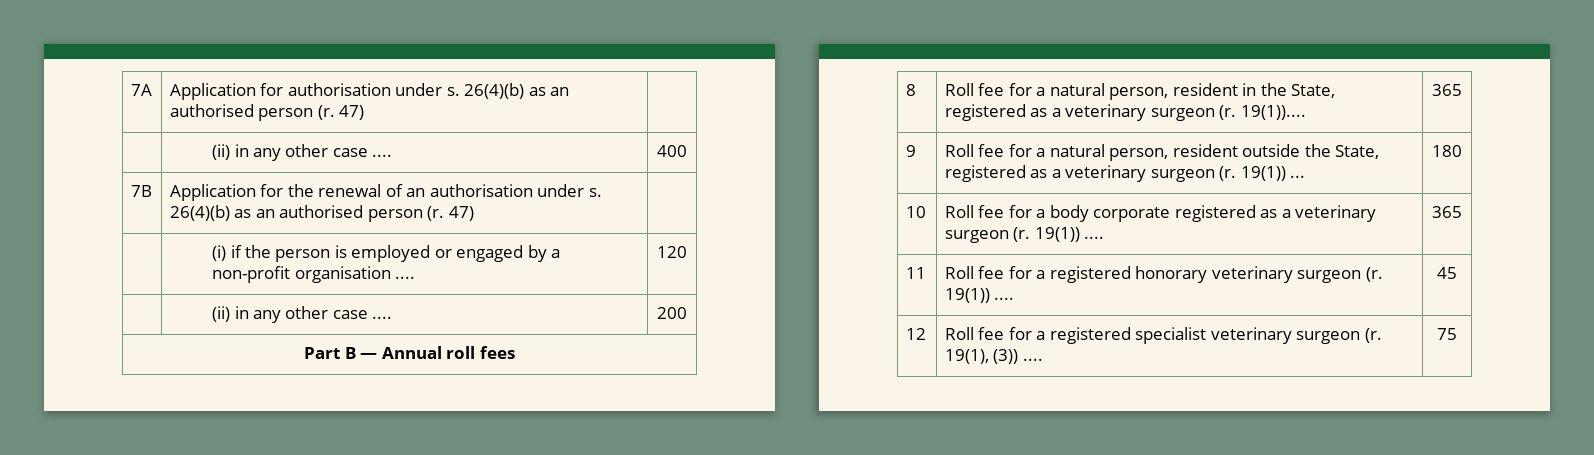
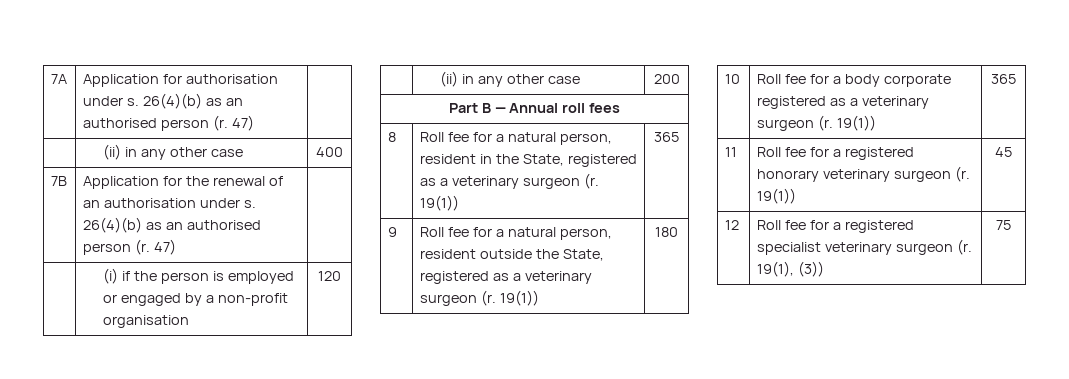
[372,154,393,157] .... -> (244, 153) none
[394,276,415,279] .... -> (190, 321) none
[372,316,393,319] .... -> (581, 80) none
[1240,105,1306,120] 19(1)).... -> [419,195,459,211] 19(1))
[1290,175,1306,178] ... -> (539, 298) none
[1084,236,1105,239] .... -> (876, 123) none
[994,297,1015,300] .... -> (796, 196) none
[1022,358,1043,361] .... -> (824, 269) none

